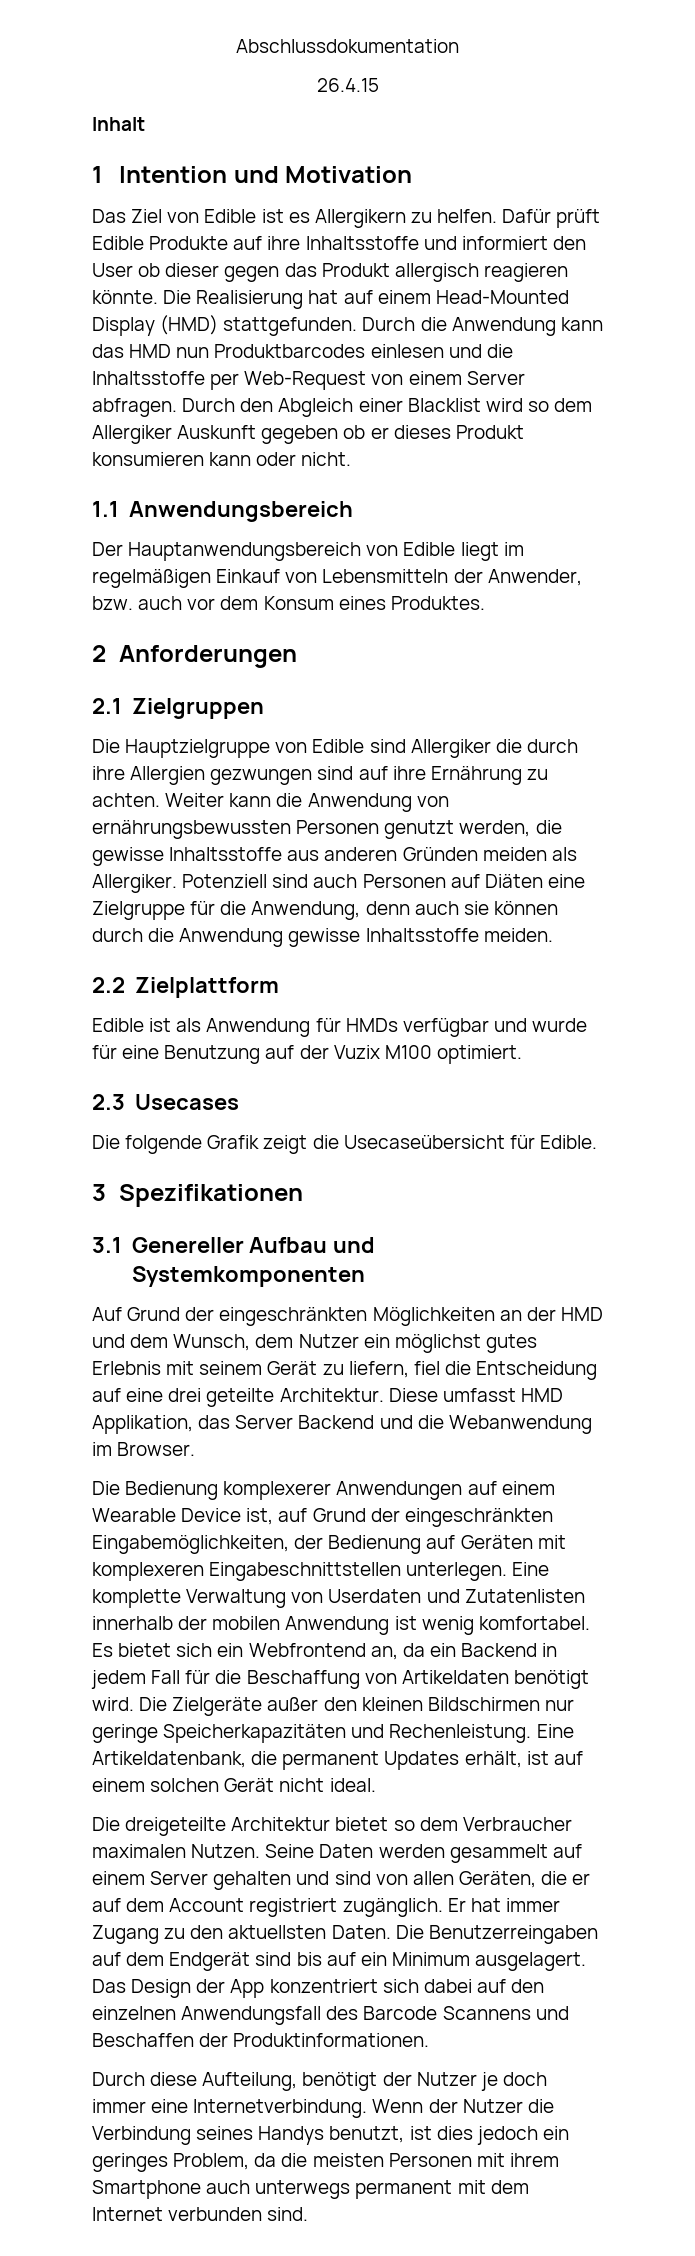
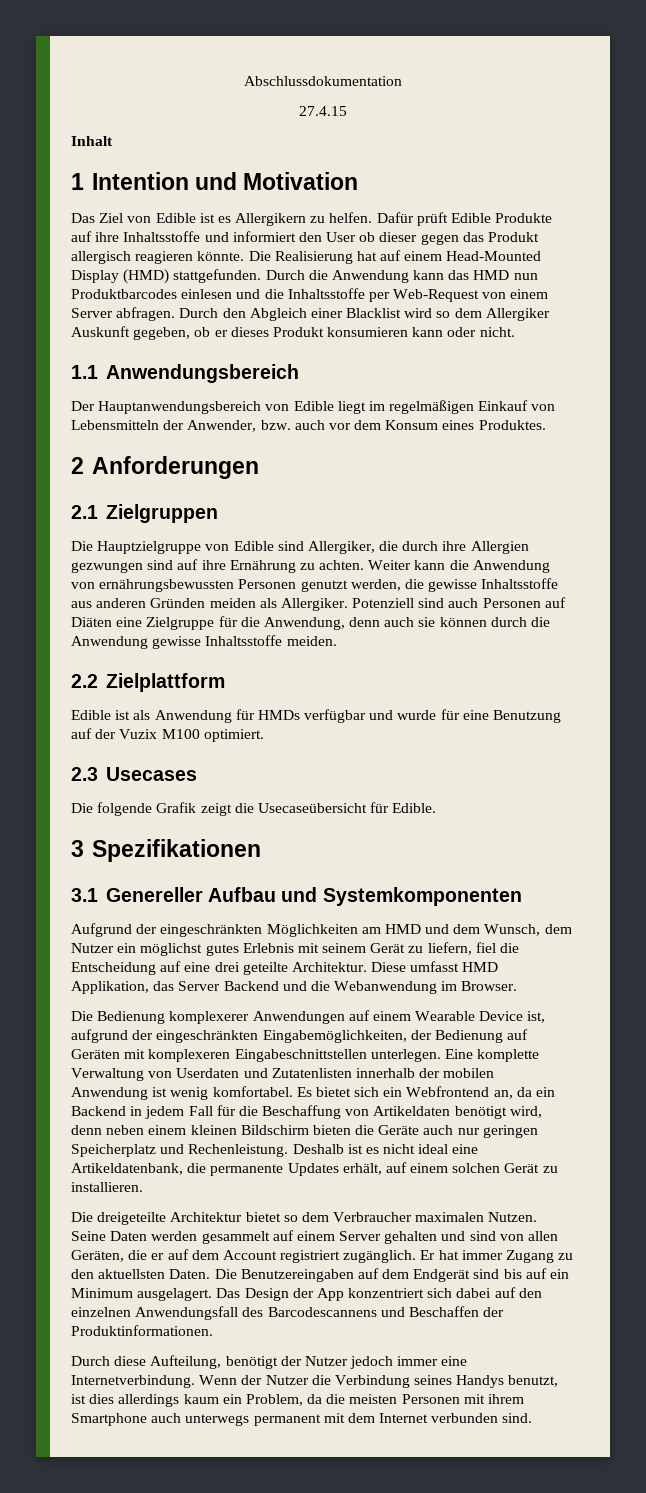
[316,78,379,92] 26.4.15 -> [299,106,347,116] 27.4.15
[261,425,339,444] gegeben -> [133,327,191,340] gegeben,
[410,739,491,758] Allergiker -> [307,541,375,554] Allergiker,
[92,1307,181,1321] Auf Grund -> [71,923,132,937] Aufgrund
[499,1307,556,1321] an der -> [361,927,381,934] am
[278,1508,366,1522] auf Grund -> [71,1029,128,1043] aufgrund
[92,1697,574,1716] [92,1724,574,1743] wird. Die Zielgeräte außer den kleinen Bildschirmen nur geringe Speicherkapazitäten und Rechenleistung. Eine -> [509,1106,542,1118] [71,1125,538,1138] [71,1144,479,1157] wird, denn neben einem kleinen Bildschirm bieten die Geräte auch nur geringen Speicherplatz und Rechenleistung. Deshalb ist es nicht ideal eine
[282,1751,380,1770] permanent -> [210,1164,284,1176] permanente
[526,1751,549,1765] ist -> (382, 1169) none
[279,1778,376,1792] nicht ideal. -> [542,1166,558,1173] [71,1182,143,1192] zu installieren.
[428,1925,598,1944] Benutzerreingaben -> [240,1269,354,1282] Benutzereingaben
[363,2006,531,2020] Barcode Scannens -> [267,1307,377,1317] Barcodescannens
[480,2072,547,2091] je doch -> [350,1356,394,1369] jedoch
[476,2126,569,2145] [92,2153,168,2172] jedoch ein geringes -> [118,1394,242,1407] allerdings kaum ein

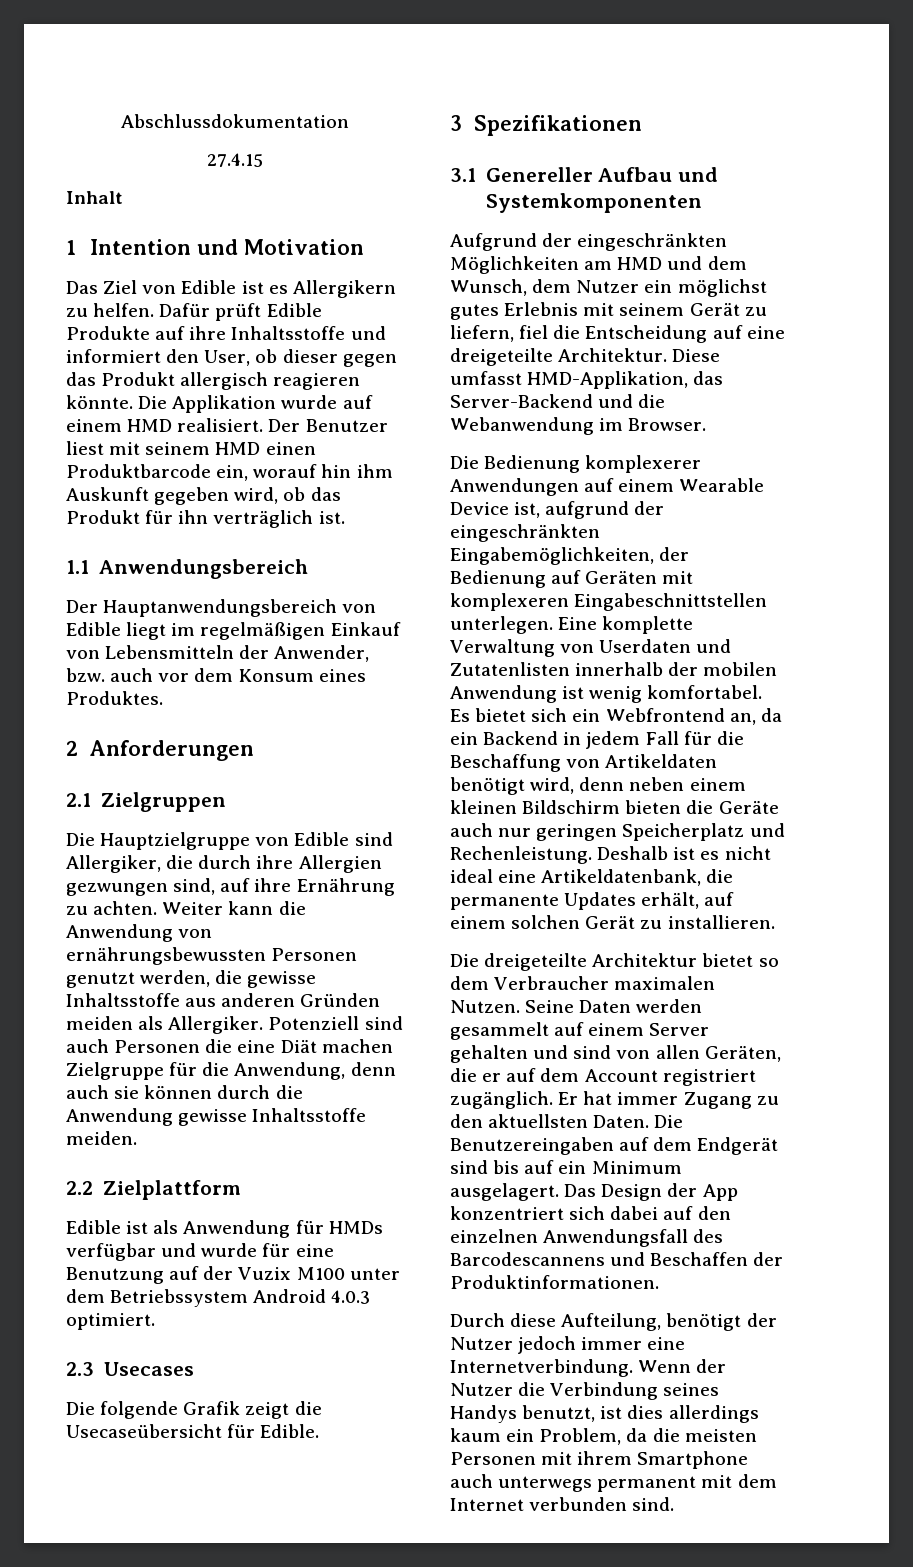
[326,232,357,242] User -> [204,350,251,366] User,
[274,250,542,264] [71,269,538,284] [71,288,549,302] [71,307,550,321] [71,326,515,340] Realisierung hat auf einem Head-Mounted Display (HMD) stattgefunden. Durch die Anwendung kann das HMD nun Produktbarcodes einlesen und die Inhaltsstoffe per Web-Request von einem Server abfragen. Durch den Abgleich einer Blacklist wird so dem Allergiker Auskunft gegeben, ob er dieses Produkt konsumieren kann oder nicht. -> [172,395,373,413] [66,418,388,432] [66,441,316,455] [66,464,393,481] [66,487,341,505] [66,510,345,528] Applikation wurde auf einem HMD realisiert. Der Benutzer liest mit seinem HMD einen Produktbarcode ein, worauf hin ihm Auskunft gegeben wird, ob das Produkt für ihn verträglich ist.
[147,560,174,570] sind -> [173,878,216,895] sind,
[544,597,566,608] [71,617,143,627] auf Diäten eine -> [205,1039,393,1053] die eine Diät machen
(200, 734) none -> [349,1268,400,1280] [66,1289,371,1307] unter dem Betriebssystem Android 4.0.3
[214,962,288,975] drei geteilte -> [450,348,553,366] dreigeteilte
[462,962,499,972] [71,981,279,994] HMD Applikation, das Server Backend -> [527,371,724,389] [450,394,593,408] HMD-Applikation, das Server-Backend

